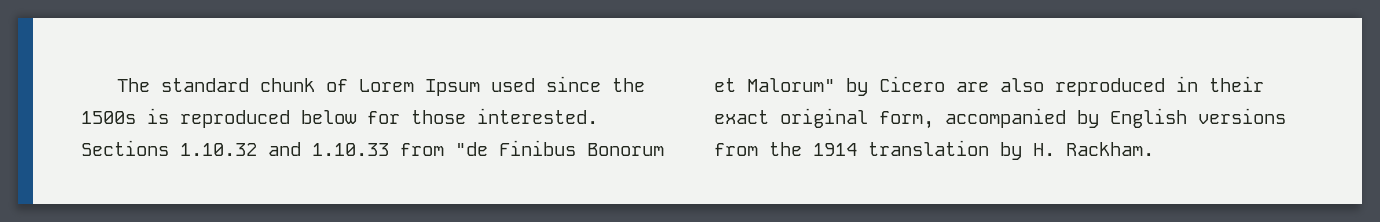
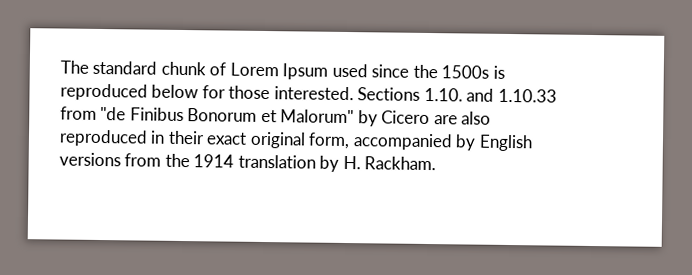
[180,143,257,156] 1.10.32 -> [423,87,463,102] 1.10.

